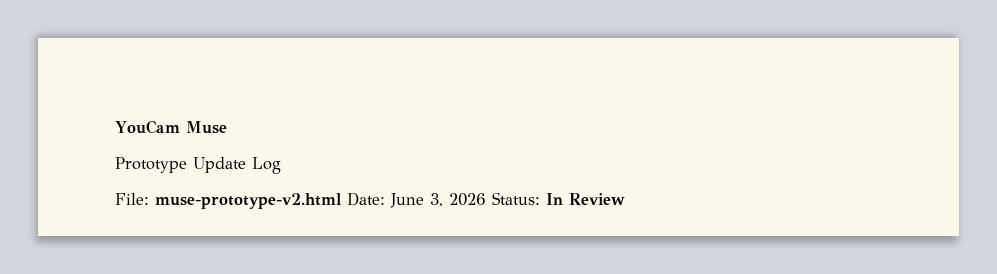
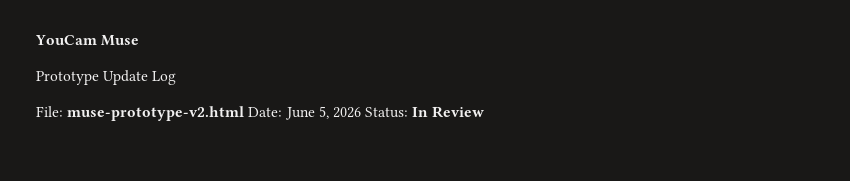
[430,193,443,207] 3, -> [318,106,329,119] 5,

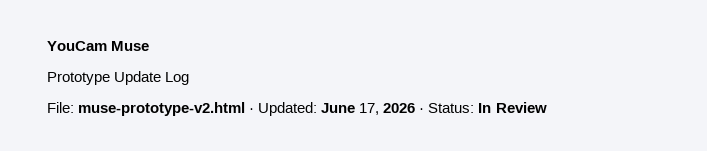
[248,106,361,120] Date: June 5, 2026 -> [249,102,425,116] · Updated: June 17, 2026 ·

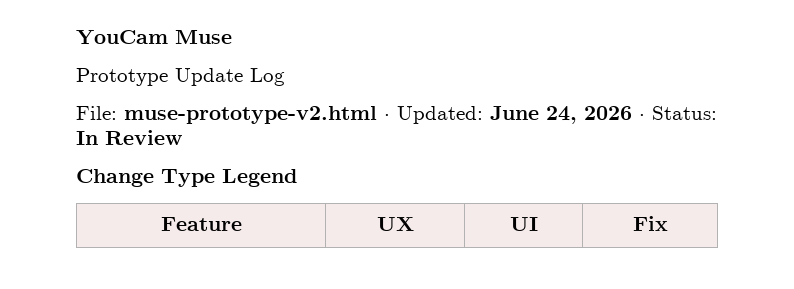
[359,103,380,115] 17, -> [546,106,577,124] 24,
(547, 107) none -> [76,169,297,187] [160,217,242,231] [376,217,414,231] [509,217,538,231] [632,216,668,231] // Change Type Legend // Feature | UX | UI | Fix

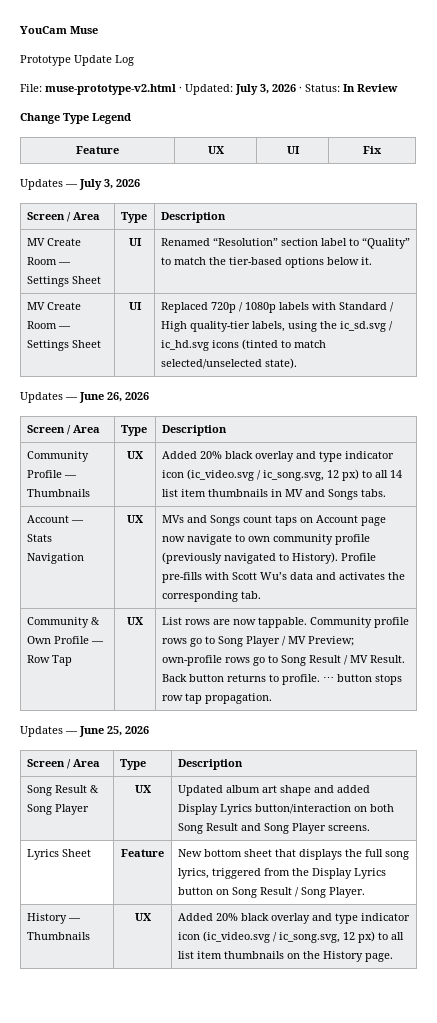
[490,106,577,124] June 24, -> [235,84,269,95] July 3,
(668, 223) none -> [20,179,140,190] [26,212,100,222] [120,212,147,223] [160,212,226,223] [26,238,81,246] [26,257,71,265] [26,276,101,287] [128,238,142,246] [160,237,410,249] [160,257,372,268] [26,302,81,310] [26,321,71,329] [26,340,101,351] [128,302,142,310] [160,302,394,313] [160,321,393,332] [160,339,326,351] [160,358,297,369] [20,392,149,403] [26,425,100,435] [120,425,147,436] [161,425,227,436] [26,451,89,462] [26,470,77,478] [26,489,90,497] [127,451,143,459] [161,451,394,462] [161,469,402,481] [161,489,386,500] [26,515,84,523] [26,534,52,542] [26,553,84,564] [127,515,143,523] [161,515,386,526] [161,534,370,545] [161,552,376,564] [161,572,405,583] [161,591,261,602] [26,617,100,628] [26,636,104,644] [26,655,72,666] [127,617,143,625] [161,617,409,628] [161,636,354,647] [161,655,405,666] [161,674,402,685] [161,693,272,704] [20,726,149,737] [26,759,100,769] [119,759,146,770] [177,759,243,770] [26,785,99,796] [26,804,89,815] [134,785,151,793] [177,785,370,796] [177,804,394,815] [177,823,370,834] [26,849,91,860] [121,849,164,857] [177,849,409,860] [177,868,386,879] [177,887,365,898] [26,913,81,924] [26,932,90,940] [134,913,151,921] [177,913,410,924] [177,931,404,943] [177,951,393,962] // Updates — July 3, 2026 // Screen / Area | Type | Description // MV Create Room — Settings Sheet | UI | Renamed “Resolution” section label to “Quality” to match the tier-based options below it. // MV Create Room — Settings Sheet | UI | Replaced 720p / 1080p labels with Standard / High quality-tier labels, using the ic_sd.svg / ic_hd.svg icons (tinted to match selected/unselected state). // Updates — June 26, 2026 // Screen / Area | Type | Description // Community Profile — Thumbnails | UX | Added 20% black overlay and type indicator icon (ic_video.svg / ic_song.svg, 12 px) to all 14 list item thumbnails in MV and Songs tabs. // Account — Stats Navigation | UX | MVs and Songs count taps on Account page now navigate to own community profile (previously navigated to History). Profile pre-fills with Scott Wu’s data and activates the corresponding tab. // Community & Own Profile — Row Tap | UX | List rows are now tappable. Community profile rows go to Song Player / MV Preview; own-profile rows go to Song Result / MV Result. Back button returns to profile. ⋯ button stops row tap propagation. // Updates — June 25, 2026 // Screen / Area | Type | Description // Song Result & Song Player | UX | Updated album art shape and added Display Lyrics button/interaction on both Song Result and Song Player screens. // Lyrics Sheet | Feature | New bottom sheet that displays the full song lyrics, triggered from the Display Lyrics button on Song Result / Song Player. // History — Thumbnails | UX | Added 20% black overlay and type indicator icon (ic_video.svg / ic_song.svg, 12 px) to all list item thumbnails on the History page.

